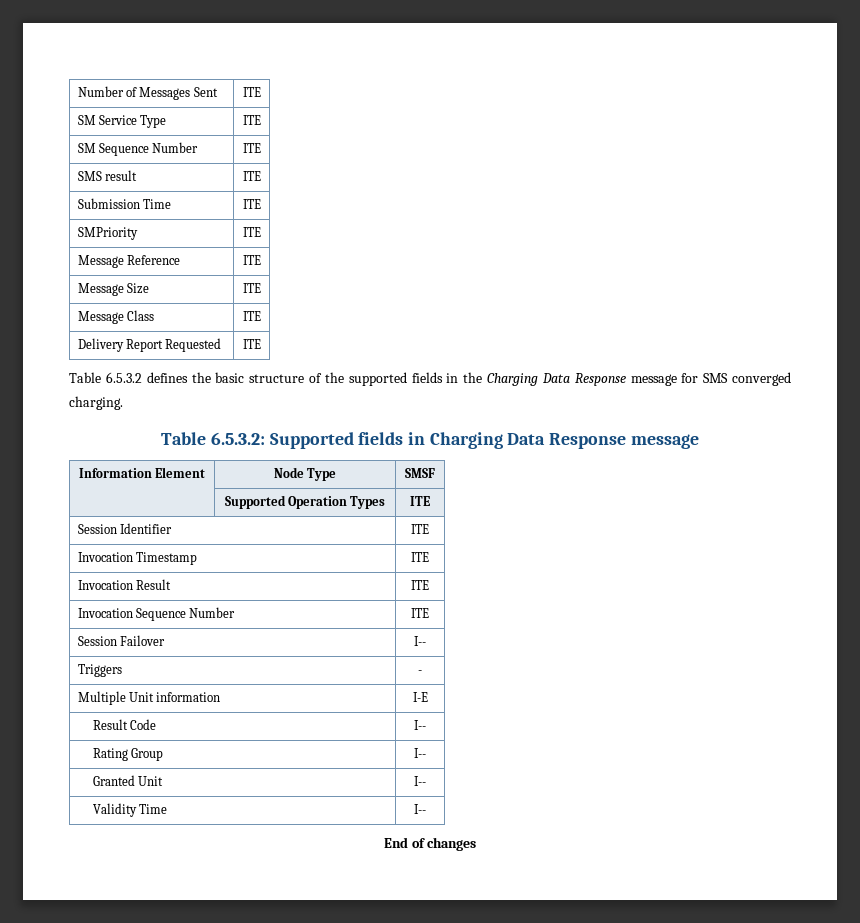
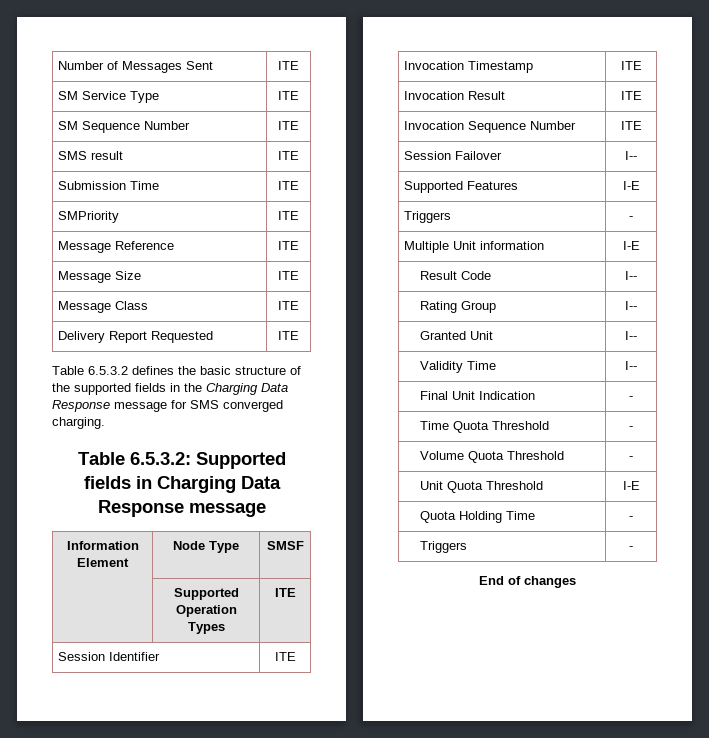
(426, 641) none -> [404,181,519,193] [622,181,640,190] // Supported Features | I-E
(426, 809) none -> [419,391,535,400] [629,396,633,400] [419,421,549,433] [629,426,633,430] [419,451,564,463] [629,456,633,460] [419,481,543,493] [622,481,640,490] [419,511,535,523] [629,516,633,520] [419,541,467,553] [629,546,633,550] // Final Unit Indication | - // Time Quota Threshold | - // Volume Quota Threshold | - // Unit Quota Threshold | I-E // Quota Holding Time | - // Triggers | -

